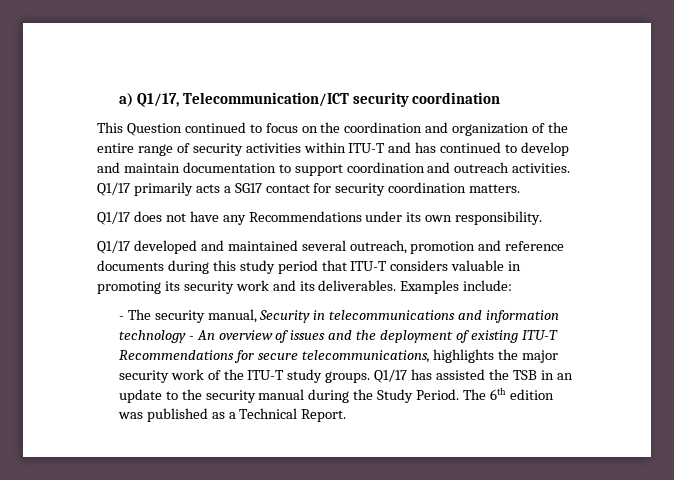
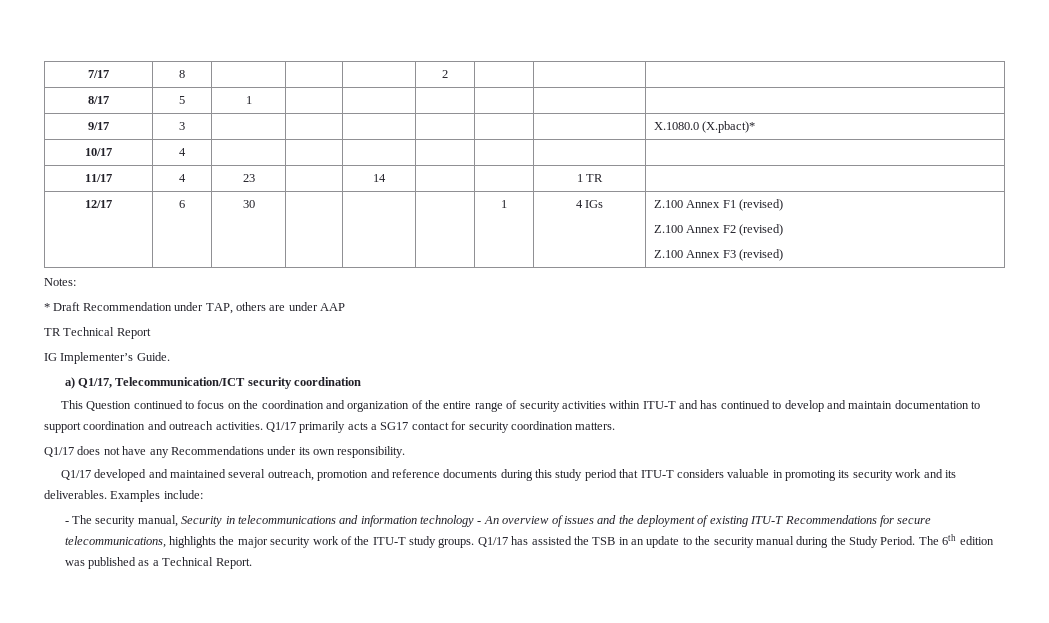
(118, 100) none -> [88,70,109,78] [179,70,185,78] [442,70,448,78] [88,96,109,104] [179,96,185,104] [245,96,252,104] [88,122,109,130] [179,122,185,130] [653,121,756,133] [85,148,112,156] [179,148,186,156] [85,174,112,182] [179,174,186,182] [242,174,255,182] [373,174,386,182] [576,174,604,182] [85,200,112,208] [179,200,185,208] [242,200,255,208] [501,200,507,208] [575,200,604,208] [653,199,784,211] [653,224,784,236] [653,249,784,261] [44,278,76,286] [44,302,345,314] [44,327,151,339] [44,352,170,364] 7/17 | 8 | | | | 2 | | | // 8/17 | 5 | 1 | | | | | | // 9/17 | 3 | | | | | | | X.1080.0 (X.pbact)* // 10/17 | 4 | | | | | | | // 11/17 | 4 | 23 | | 14 | | | 1 TR | // 12/17 | 6 | 30 | | | | 1 | 4 IGs | Z.100 Annex F1 (revised) // Z.100 Annex F2 (revised) // Z.100 Annex F3 (revised) // Notes: // * Draft Recommendation under TAP, others are under AAP // TR Technical Report // IG Implementer’s Guide. //

